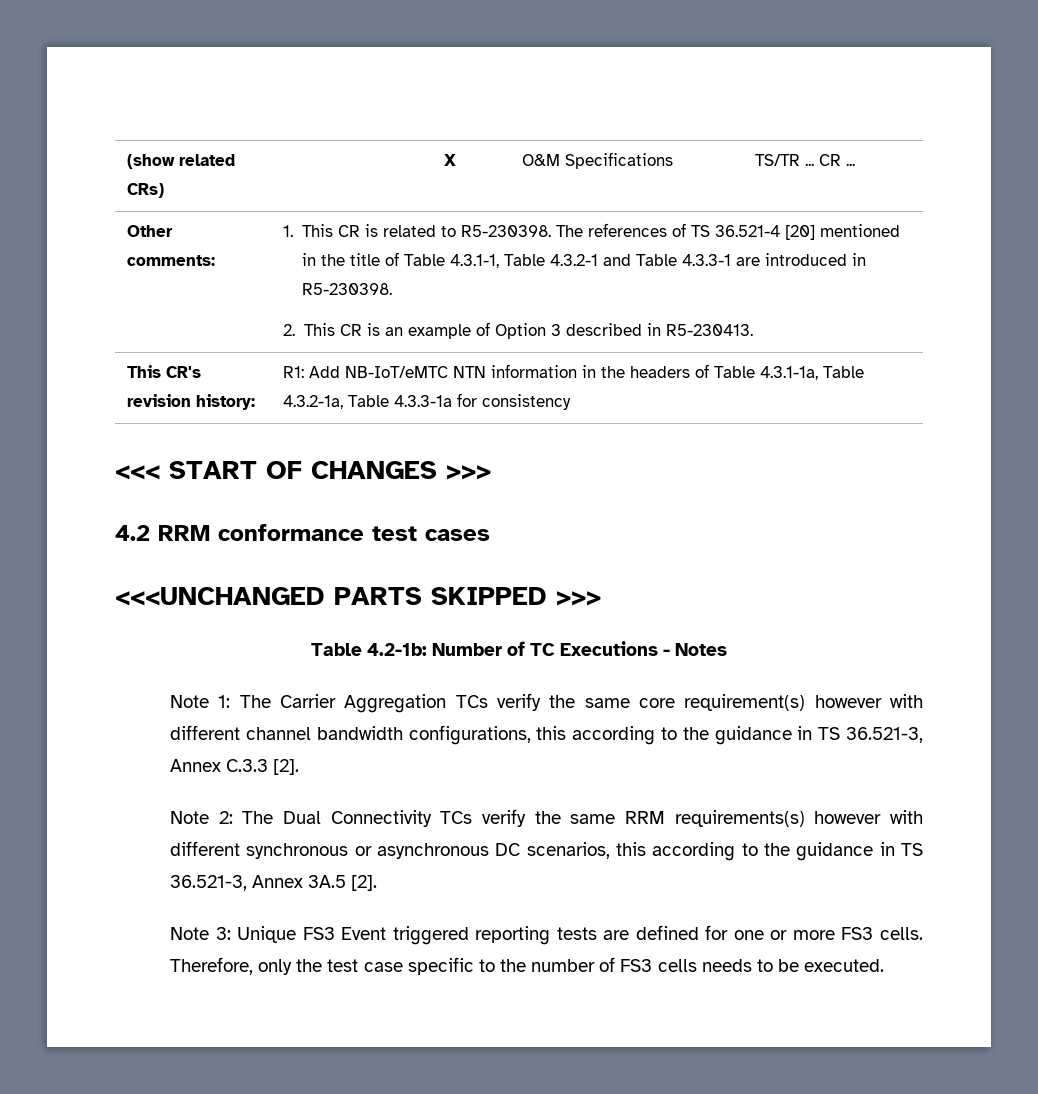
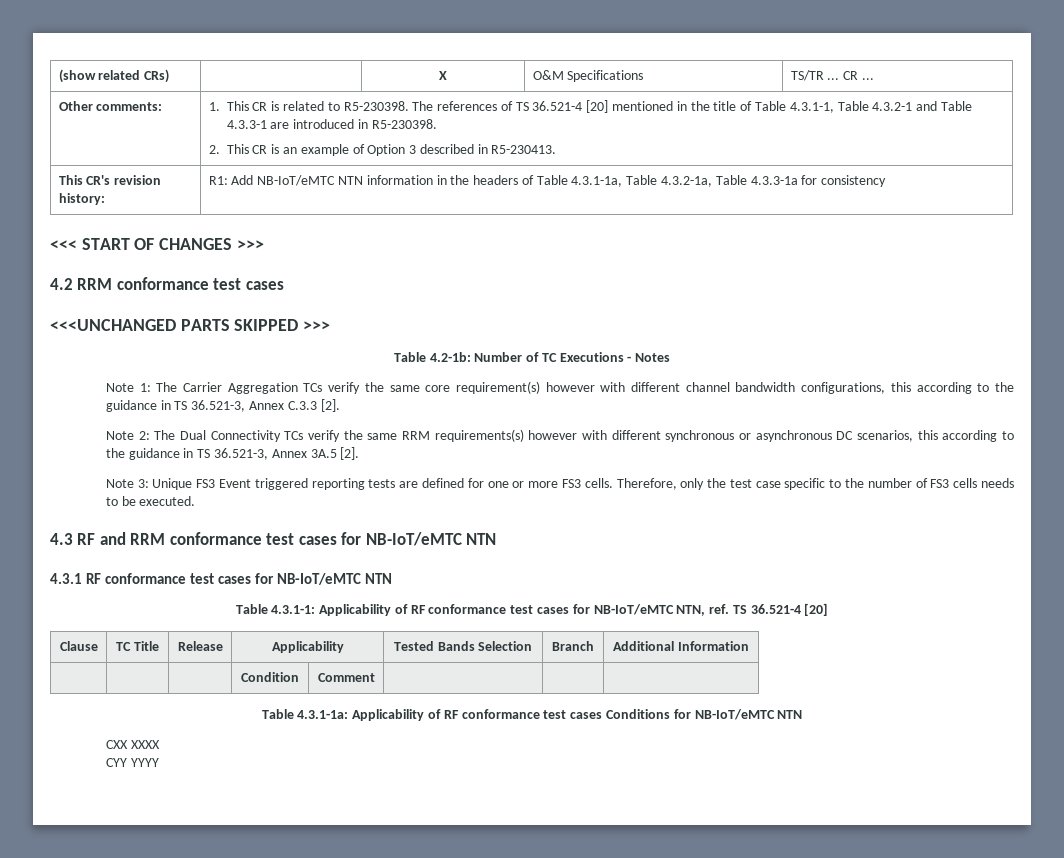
(885, 965) none -> [50,532,497,546] [50,573,393,585] [235,603,829,616] [59,641,98,651] [116,641,159,651] [177,641,223,651] [271,641,344,653] [393,641,533,651] [552,641,594,651] [613,641,749,651] [241,672,299,682] [317,673,375,682] [261,709,803,721] [105,740,160,749] [105,758,159,767] // 4.3 RF and RRM conformance test cases for NB-IoT/eMTC NTN // 4.3.1 RF conformance test cases for NB-IoT/eMTC NTN // Table 4.3.1-1: Applicability of RF conformance test cases for NB-IoT/eMTC NTN, ref. TS 36.521-4 [20] // Clause | TC Title | Release | Applicability | Tested Bands Selection | Branch | Additional Information // | | | Condition | Comment | | | // Table 4.3.1-1a: Applicability of RF conformance test cases Conditions for NB-IoT/eMTC NTN // CXX XXXX // CYY YYYY

